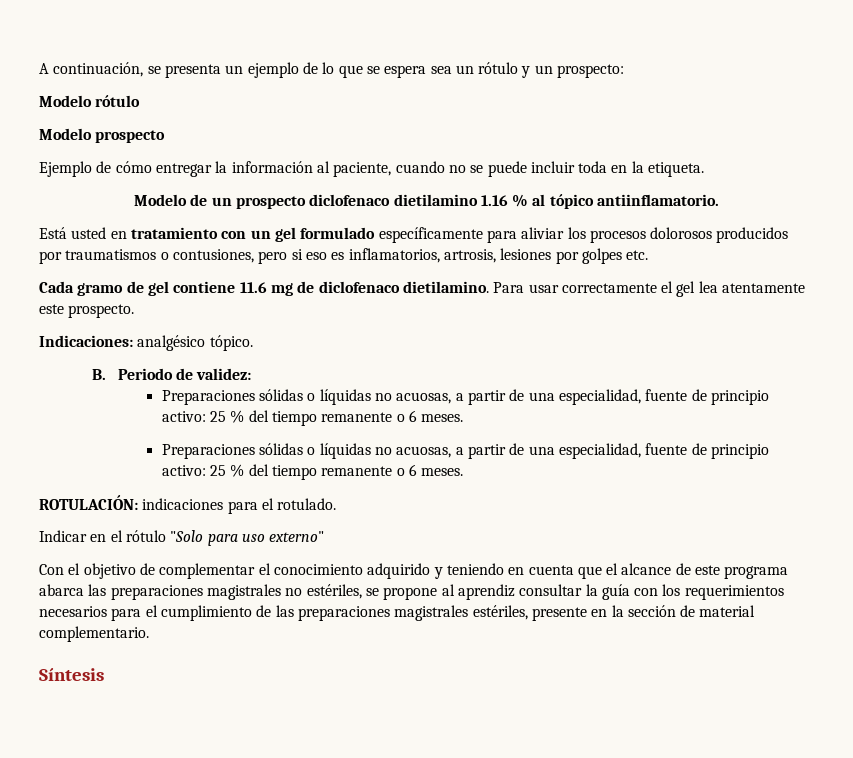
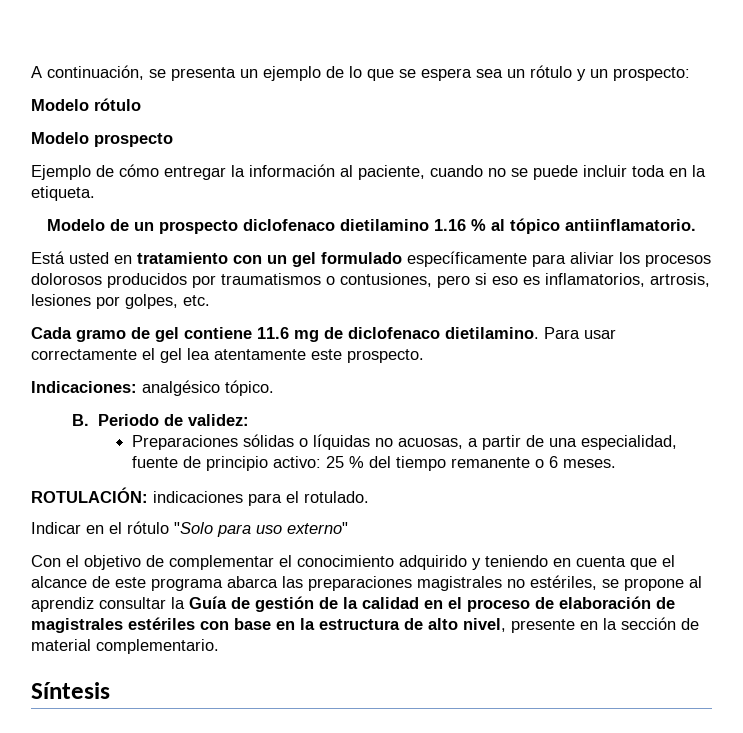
[581,248,622,264] golpes -> [125,294,178,309] golpes,
[161,443,769,459] [161,464,464,480] // Preparaciones sólidas o líquidas no acuosas, a partir de una especialidad, fuente de principio activo: 25 % del tiempo remanente o 6 meses. -> (616, 463) none
[601,584,784,600] [39,605,528,621] guía con los requerimientos necesarios para el cumplimiento de las preparaciones magistrales estériles, -> [189,596,675,612] [31,617,506,633] Guía de gestión de la calidad en el proceso de elaboración de magistrales estériles con base en la estructura de alto nivel,

